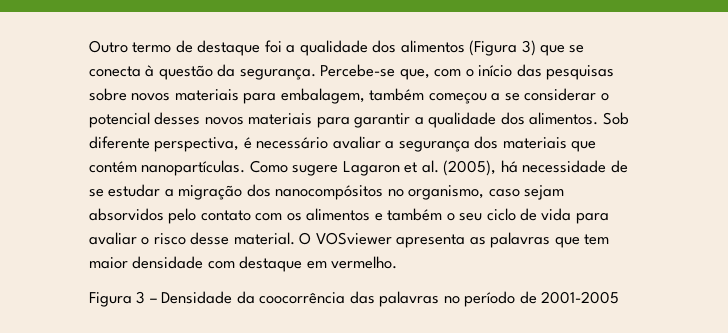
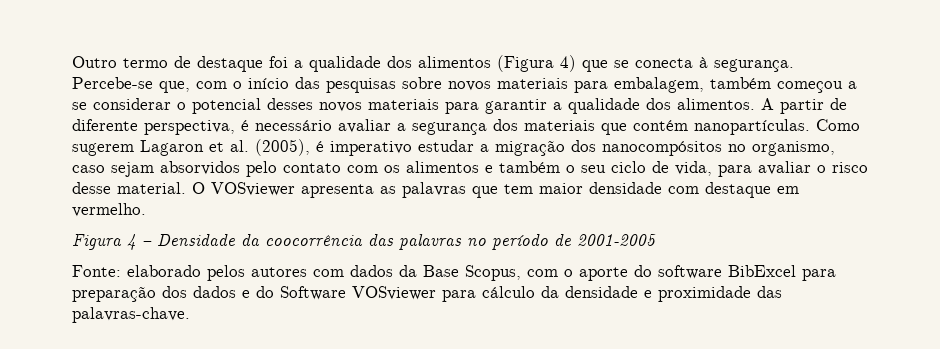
[521,40,536,56] 3) -> [560,55,576,72] 4)
[158,64,236,80] questão da -> (708, 62) none
[602,112,629,125] Sob -> [761,98,847,114] A partir de
[292,165,339,176] sugere -> [72,143,134,156] sugerem
[500,160,628,173] [89,189,104,197] há necessidade de se -> [316,141,412,156] é imperativo
[541,208,572,221] vida -> [675,161,712,176] vida,
[136,291,146,304] 3 -> [127,234,136,250] 4
(620, 297) none -> [72,265,836,281] [72,286,782,302] [72,307,190,323] // Fonte: elaborado pelos autores com dados da Base Scopus, com o aporte do software BibExcel para preparação dos dados e do Software VOSviewer para cálculo da densidade e proximidade das palavras-chave.

